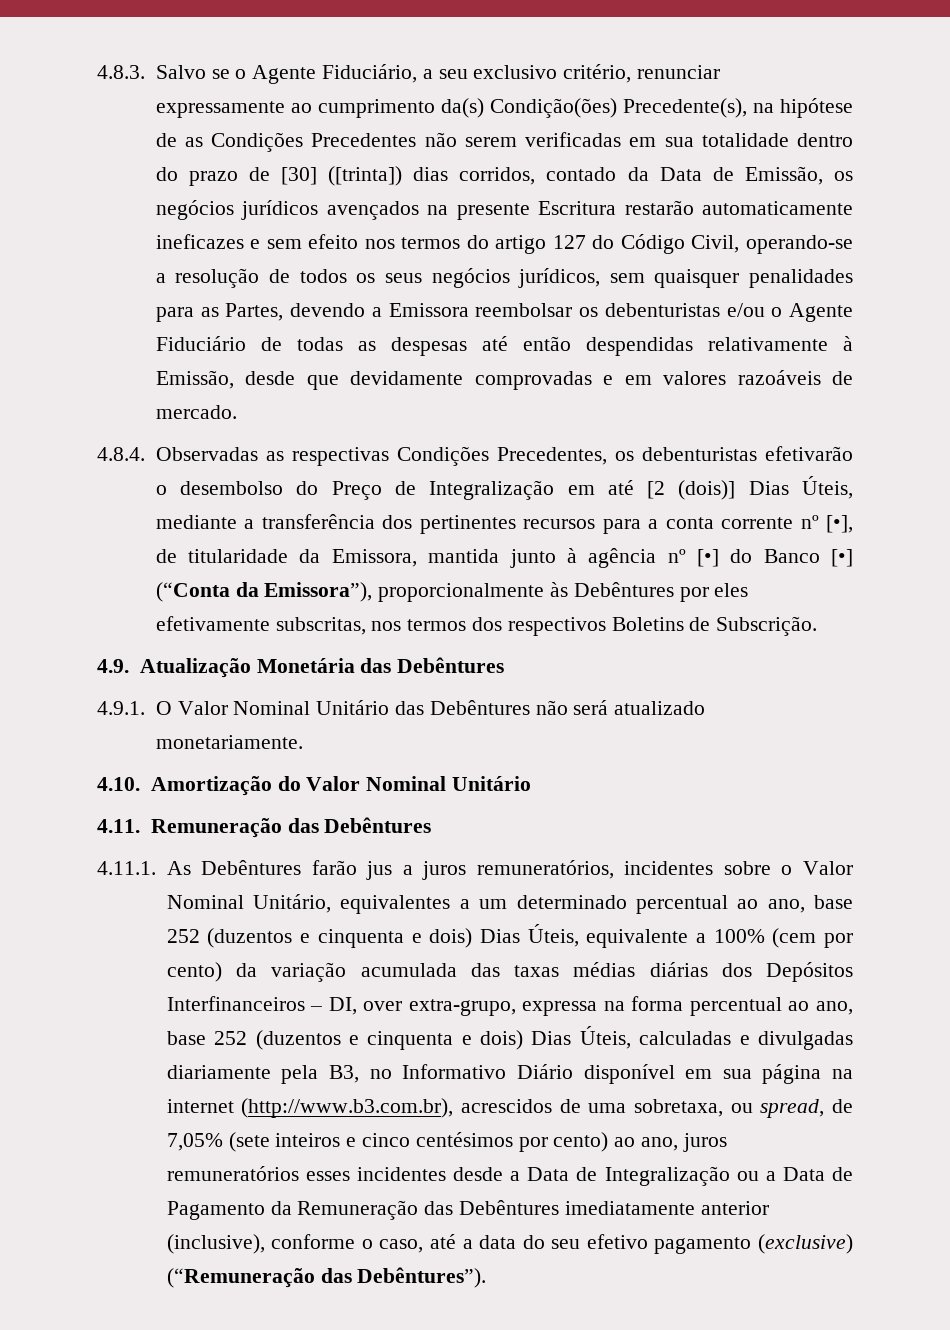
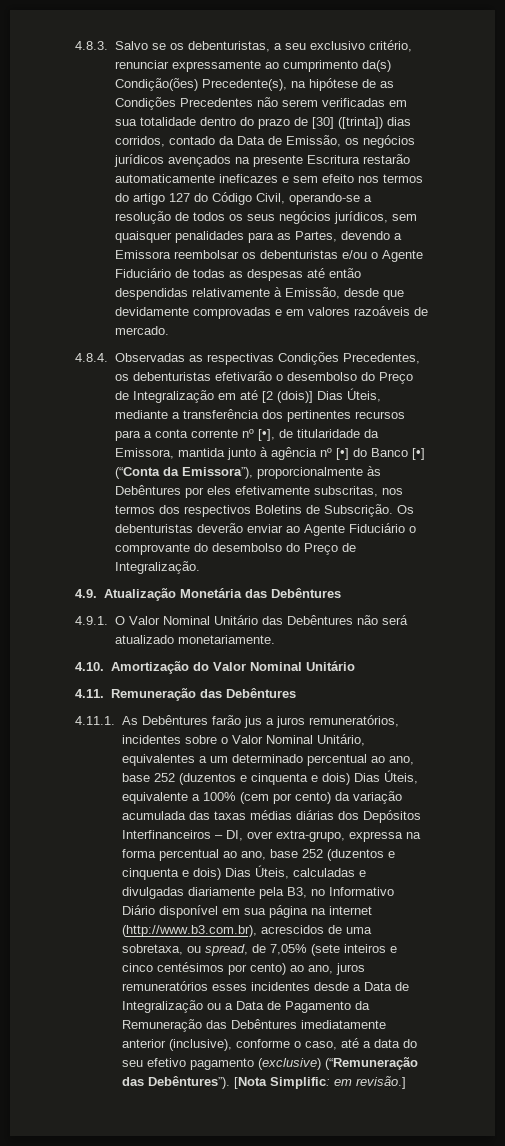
[235,64,417,84] o Agente Fiduciário, -> [169,41,270,52] os debenturistas,
(818, 626) none -> [396,505,414,514] [114,523,416,536] [114,543,356,555] [114,561,200,574] Os debenturistas deverão enviar ao Agente Fiduciário o comprovante do desembolso do Preço de Integralização.
(487, 1277) none -> [233,1076,406,1089] [Nota Simplific: em revisão.]

